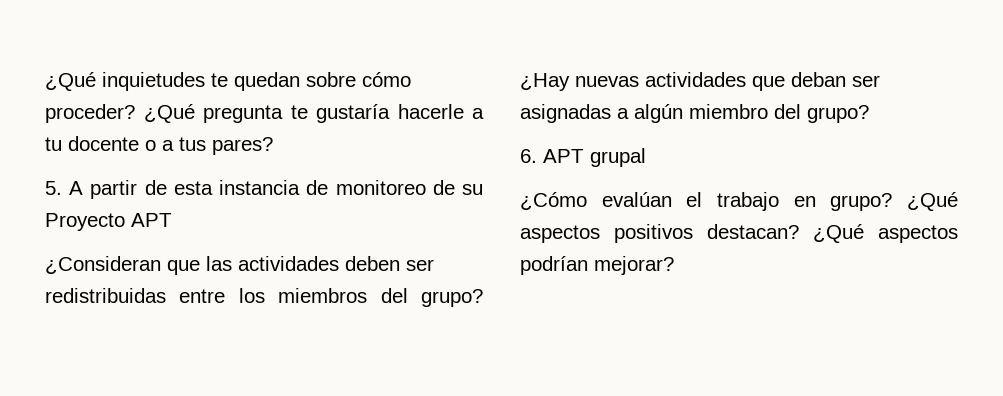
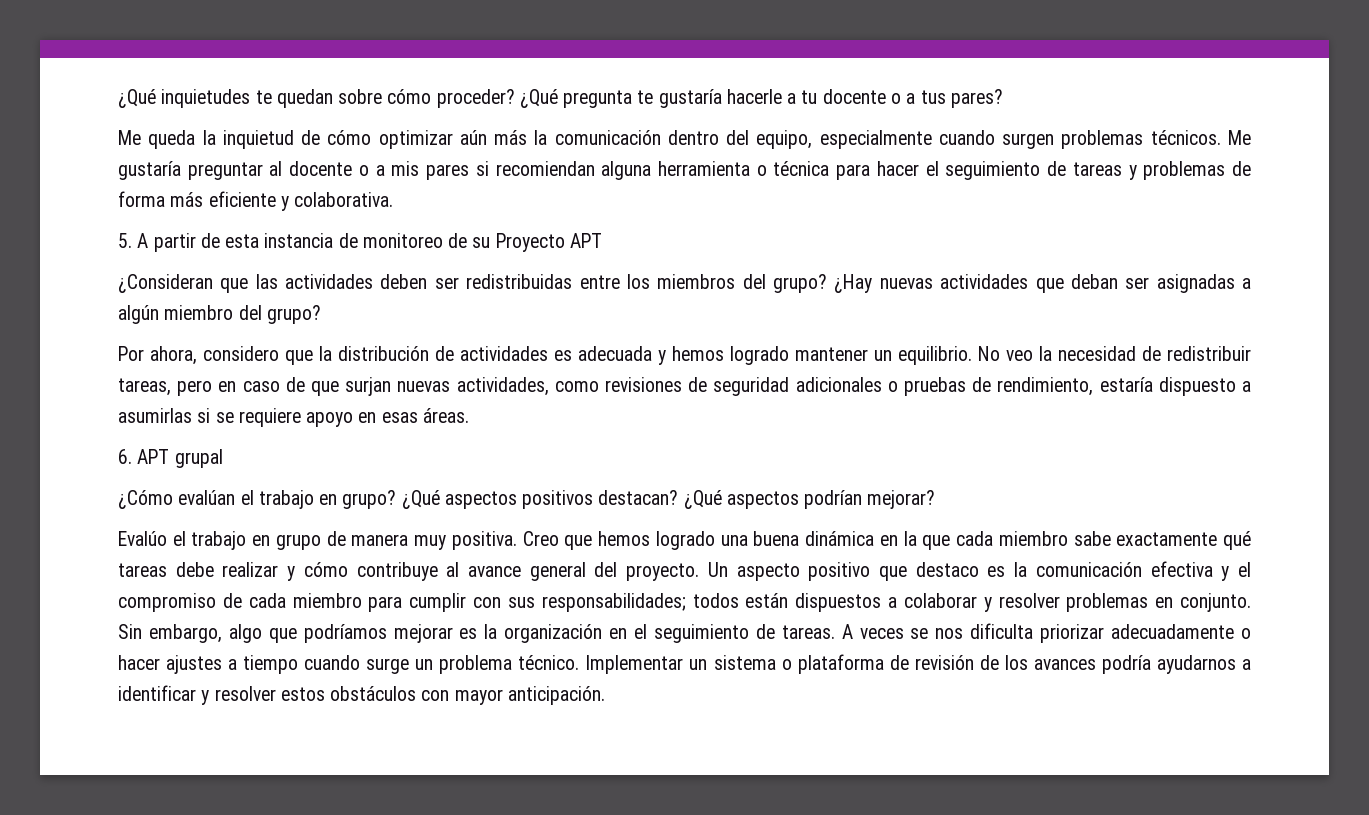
(273, 146) none -> [118,130,1252,149] [118,161,1252,180] [118,191,394,211] // Me queda la inquietud de cómo optimizar aún más la comunicación dentro del equipo, especialmente cuando surgen problemas técnicos. Me gustaría preguntar al docente o a mis pares si recomiendan alguna herramienta o técnica para hacer el seguimiento de tareas y problemas de forma más eficiente y colaborativa.
(869, 114) none -> [118,346,1251,365] [118,377,1252,396] [118,408,469,427] // Por ahora, considero que la distribución de actividades es adecuada y hemos logrado mantener un equilibrio. No veo la necesidad de redistribuir tareas, pero en caso de que surjan nuevas actividades, como revisiones de seguridad adicionales o pruebas de rendimiento, estaría dispuesto a asumirlas si se requiere apoyo en esas áreas.
(674, 265) none -> [118,531,1251,550] [118,561,1251,581] [118,593,1251,612] [118,623,1252,643] [118,654,1251,674] [118,685,605,705] // Evalúo el trabajo en grupo de manera muy positiva. Creo que hemos logrado una buena dinámica en la que cada miembro sabe exactamente qué tareas debe realizar y cómo contribuye al avance general del proyecto. Un aspecto positivo que destaco es la comunicación efectiva y el compromiso de cada miembro para cumplir con sus responsabilidades; todos están dispuestos a colaborar y resolver problemas en conjunto. Sin embargo, algo que podríamos mejorar es la organización en el seguimiento de tareas. A veces se nos dificulta priorizar adecuadamente o hacer ajustes a tiempo cuando surge un problema técnico. Implementar un sistema o plataforma de revisión de los avances podría ayudarnos a identificar y resolver estos obstáculos con mayor anticipación.

